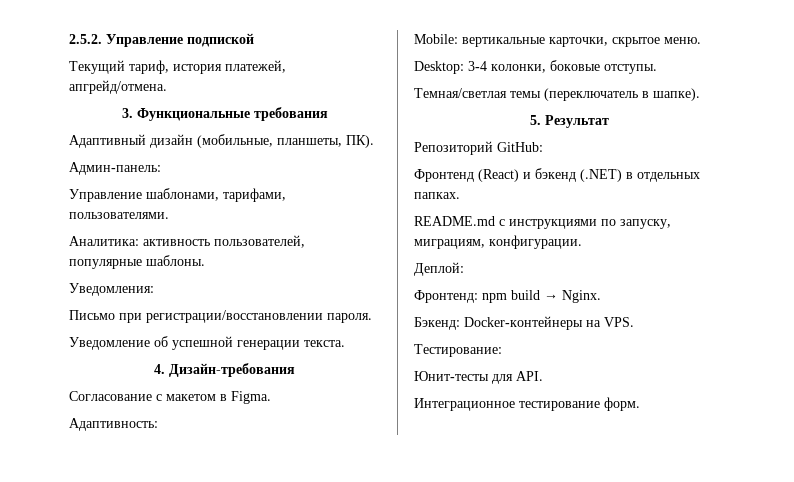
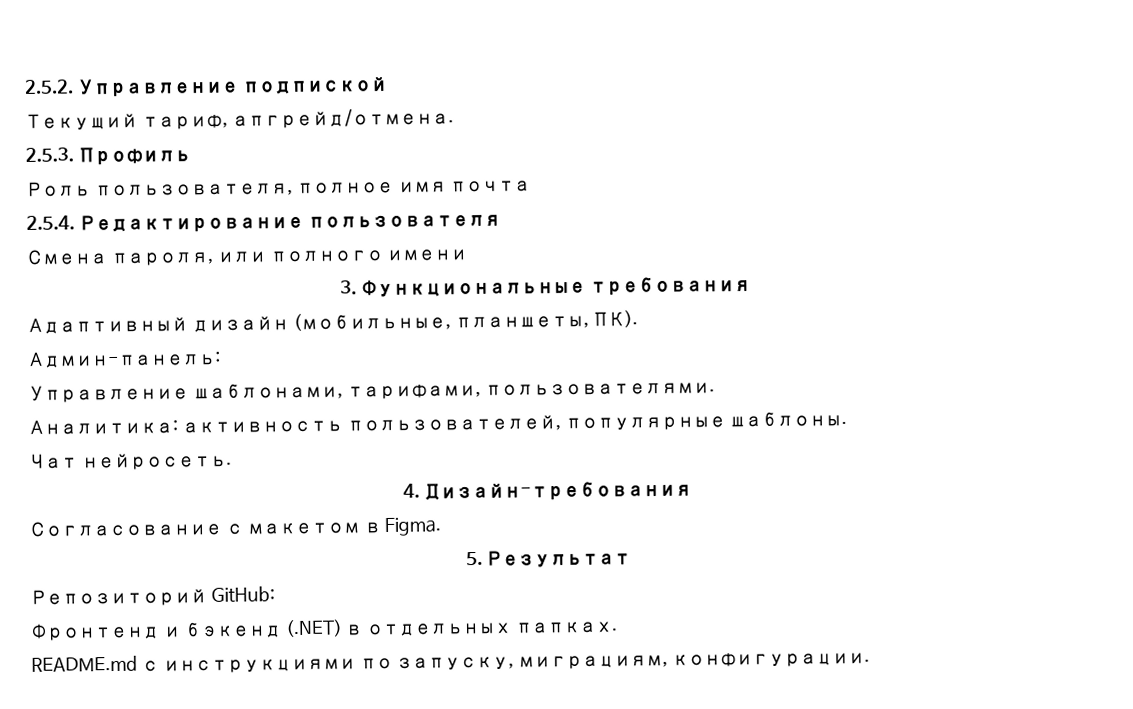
[173,60,286,74] история платежей, -> (228, 122) none
(167, 87) none -> [25,146,191,166] [26,180,532,198] [26,212,501,234] [26,249,468,267] // 2.5.3. Профиль // Роль пользователя, полное имя почта // 2.5.4. Редактирование пользователя // Смена пароля, или полного имени
[69,283,154,296] [69,310,372,323] [69,336,345,350] Уведомления: // Письмо при регистрации/восстановлении пароля. // Уведомление об успешной генерации текста. -> [29,452,232,471] Чат нейросеть.
[69,418,158,431] [414,34,701,47] [414,60,657,74] [414,88,700,101] // Адаптивность: // Mobile: вертикальные карточки, скрытое меню. // Desktop: 3-4 колонки, боковые отступы. // Темная/светлая темы (переключатель в шапке). -> (442, 527) none
[478,169,519,182] (React) -> (160, 631) none
[414,262,464,276] [414,290,601,303] [414,316,634,330] [414,344,502,357] [414,371,543,384] [414,397,640,411] // Деплой: // Фронтенд: npm build → Nginx. // Бэкенд: Docker-контейнеры на VPS. // Тестирование: // Юнит-тесты для API. // Интеграционное тестирование форм. -> (871, 659) none

